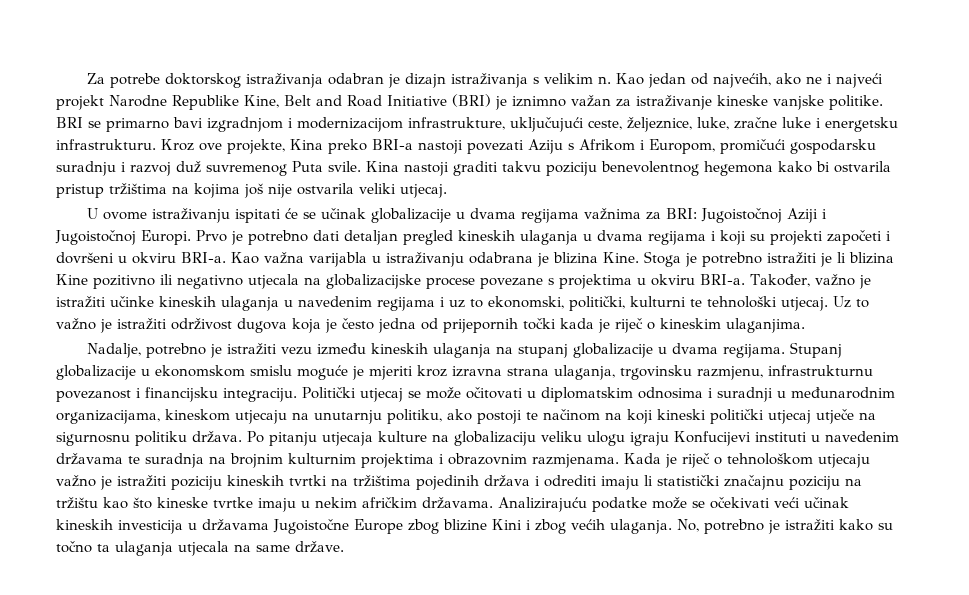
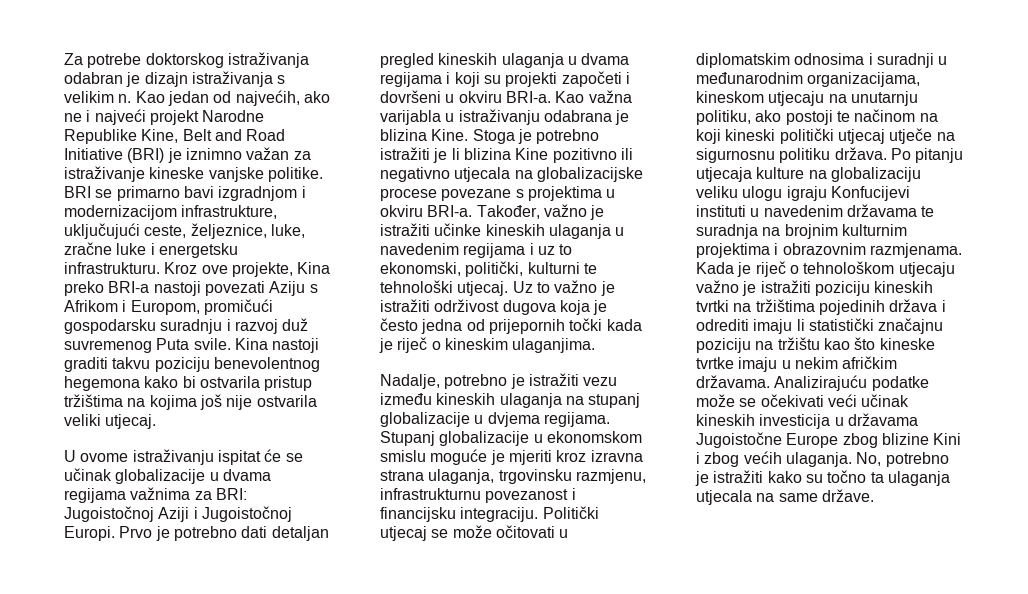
[234,209,281,223] ispitati -> [217,450,261,465] ispitat
[671,343,718,354] dvama -> [487,412,540,427] dvjema

